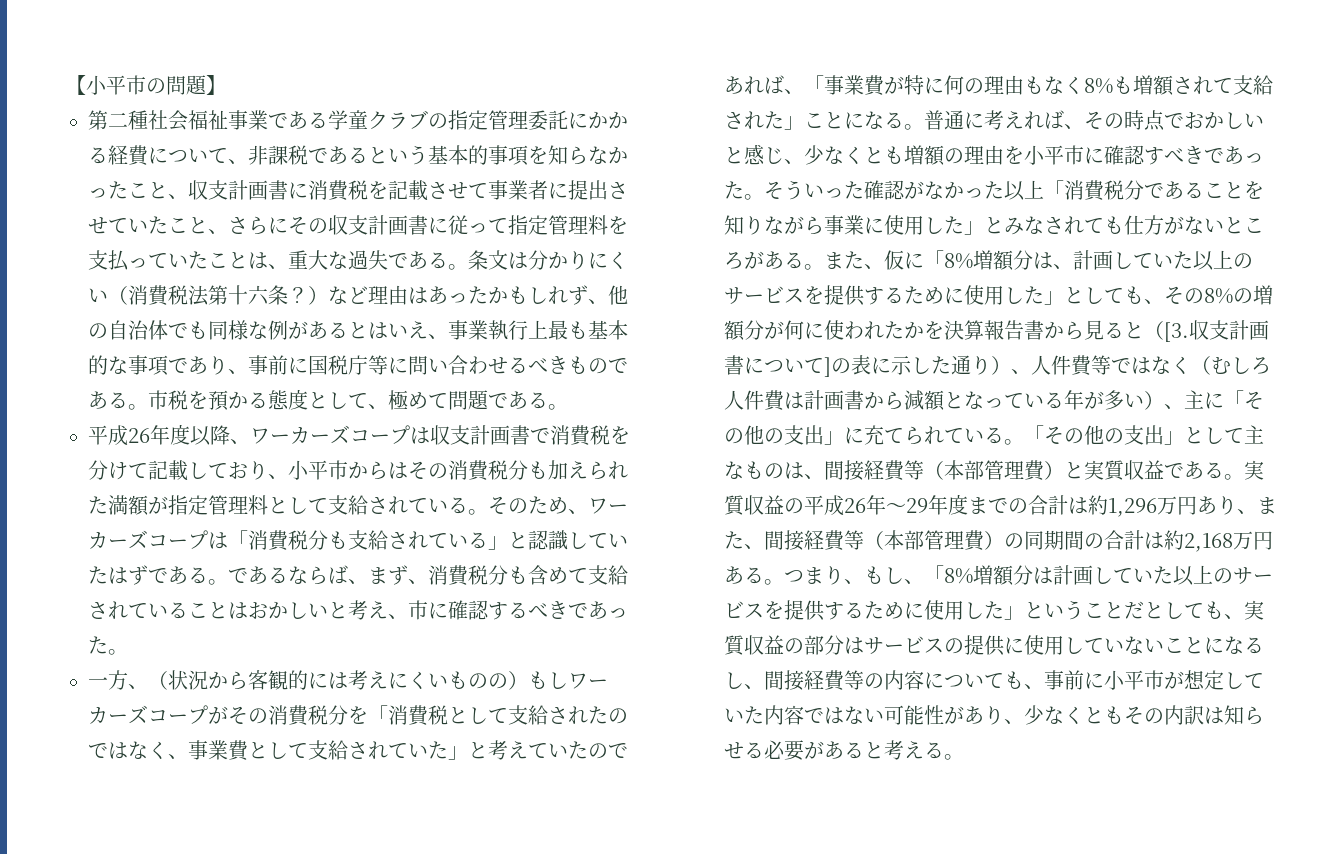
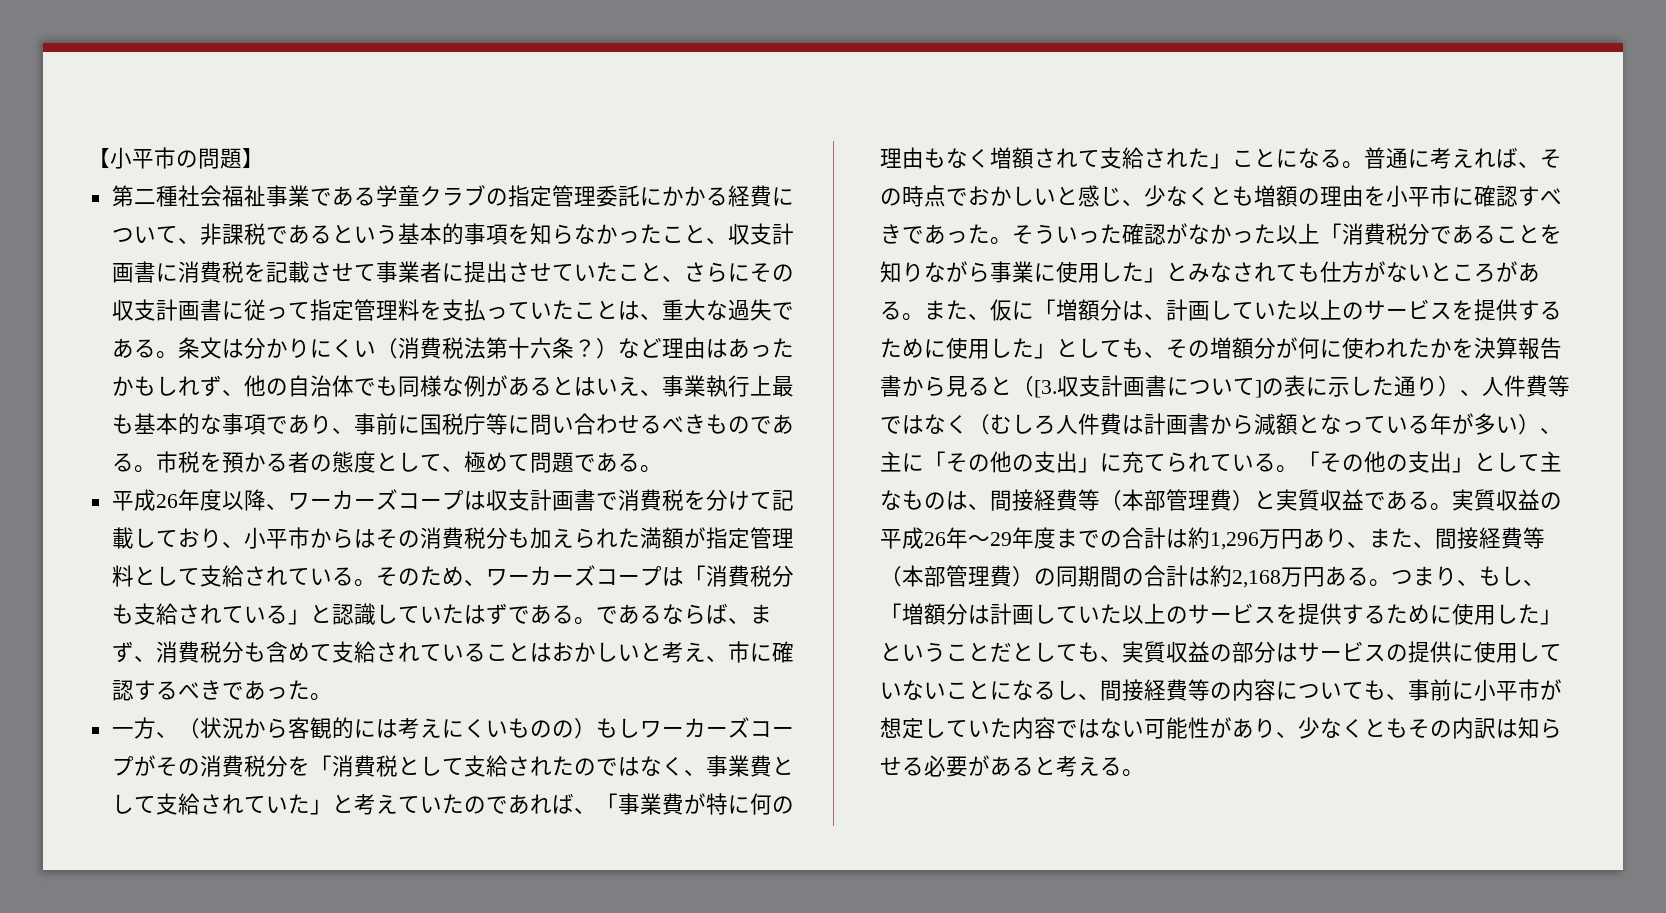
(268, 400) none -> [287,451,332,473] 者の
[1084,76,1133,94] 8%も -> (990, 158) none
[944,253,973,269] 8% -> (1056, 308) none
[1204,288,1253,304] 8%の -> (1210, 349) none
[944,568,973,584] 8% -> (902, 612) none

